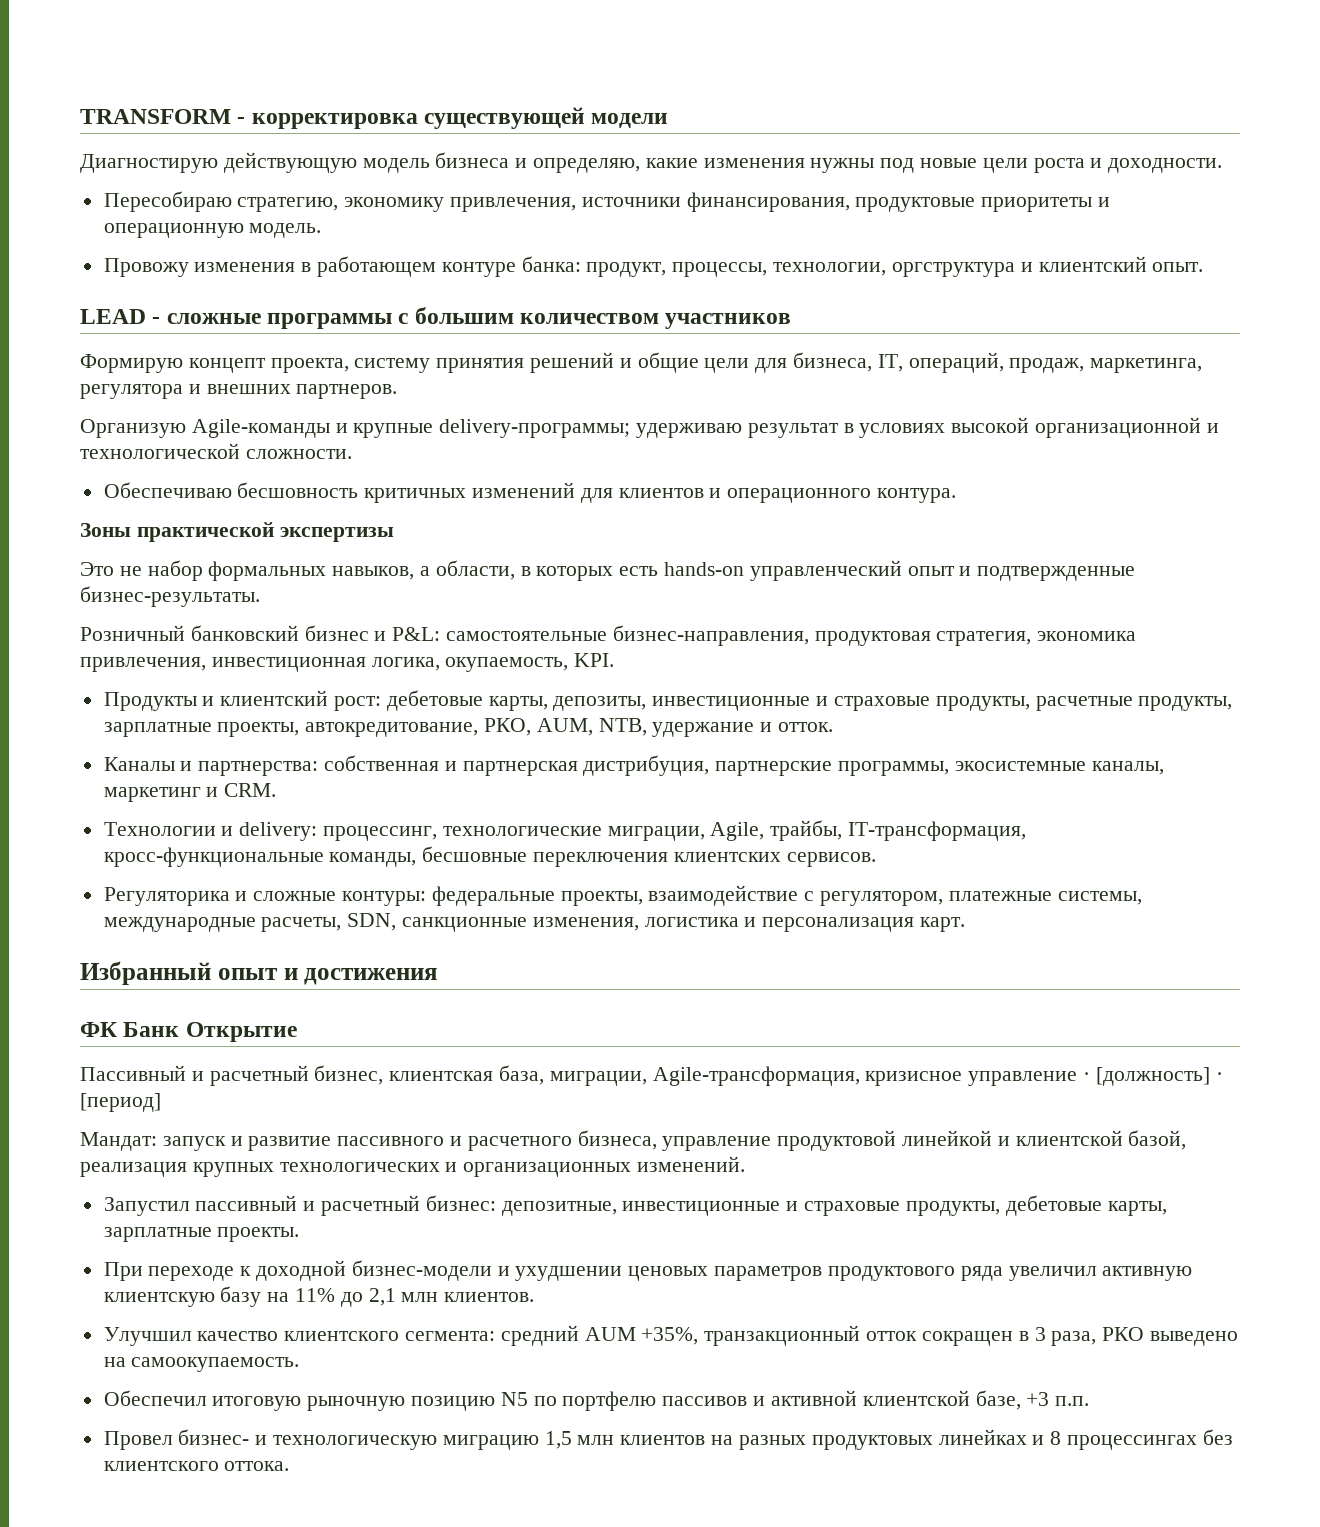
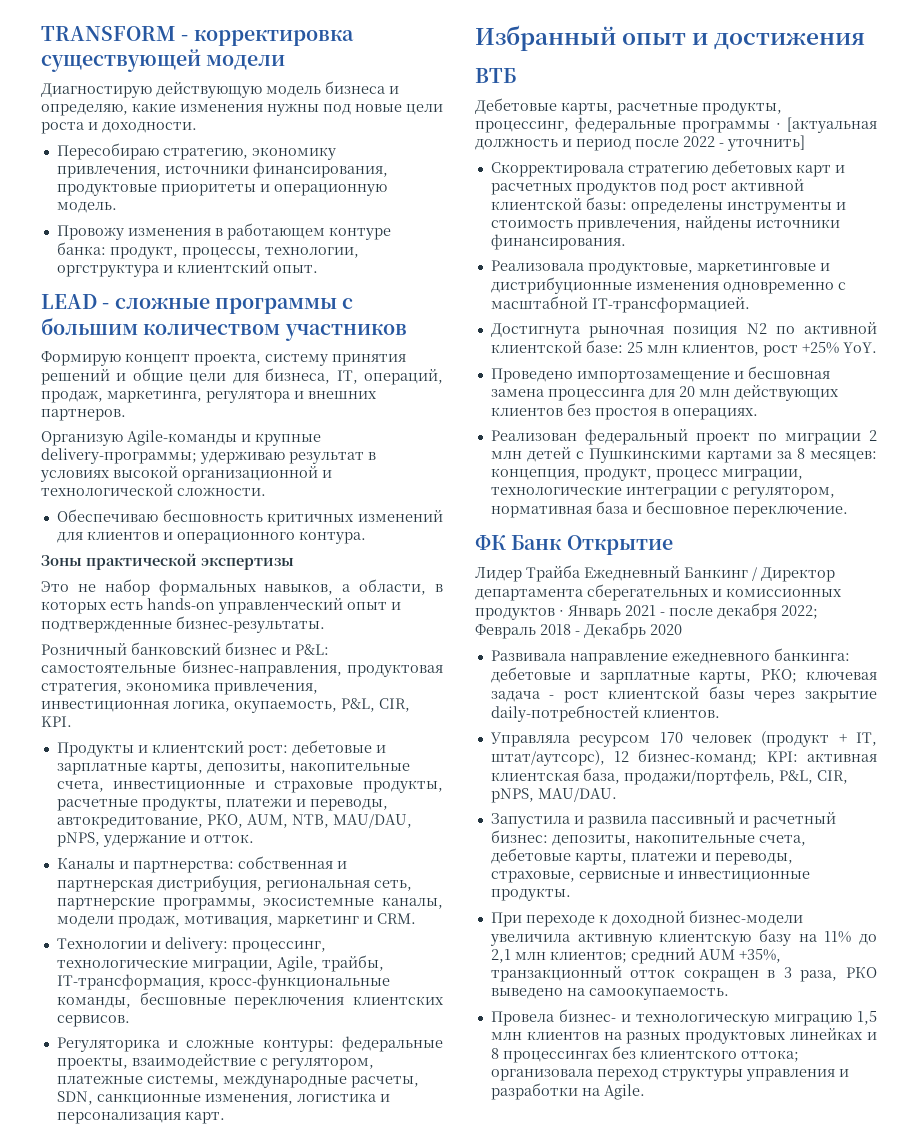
(569, 664) none -> [341,698,410,712] P&L, CIR,
[488,696,647,711] карты, депозиты, -> [375,745,386,753] [56,762,410,775] [56,781,104,792] и зарплатные карты, депозиты, накопительные счета,
[103,722,300,737] зарплатные проекты, -> [225,798,388,811] платежи и переводы,
(647, 727) none -> [332,814,412,828] [56,832,100,847] MAU/DAU, pNPS,
(710, 765) none -> [265,880,412,892] региональная сеть,
(1164, 768) none -> [56,915,273,928] модели продаж, мотивация,
[80,1022,297,1042] [80,1065,1223,1086] [80,1093,161,1112] [80,1130,1187,1151] [80,1156,746,1177] [103,1195,1167,1216] [103,1227,300,1242] ФК Банк Открытие // Пассивный и расчетный бизнес, клиентская база, миграции, Agile-трансформация, кризисное управление · [должность] · [период] // Мандат: запуск и развитие пассивного и расчетного бизнеса, управление продуктовой линейкой и клиентской базой, реализация крупных технологических и организационных изменений. // Запустил пассивный и расчетный бизнес: депозитные, инвестиционные и страховые продукты, дебетовые карты, зарплатные проекты. -> [475,68,516,83] [475,98,782,115] [475,117,877,133] [475,135,805,151] [490,160,845,177] [490,179,804,195] [490,197,846,214] [490,216,840,232] [490,234,626,250] [490,260,830,275] [490,277,846,294] [490,296,750,313] [490,322,877,338] [490,340,877,357] [490,366,830,383] [490,385,839,401] [490,403,758,420] [490,429,877,445] [490,447,877,463] [490,468,803,481] [490,486,835,499] [490,501,848,518] [475,535,673,555] [475,565,835,582] [475,584,842,601] [475,603,818,620] [475,622,682,639] [490,648,850,665] [490,667,877,684] [490,686,877,703] [490,705,720,722] [489,731,878,747] [490,749,877,766] [490,768,848,785] [490,788,617,803] [490,812,836,828] [490,830,806,846] [490,848,793,865] [490,871,810,883] [490,888,571,901] ВТБ // Дебетовые карты, расчетные продукты, процессинг, федеральные программы · [актуальная должность и период после 2022 - уточнить] // Скорректировала стратегию дебетовых карт и расчетных продуктов под рост активной клиентской базы: определены инструменты и стоимость привлечения, найдены источники финансирования. // Реализовала продуктовые, маркетинговые и дистрибуционные изменения одновременно с масштабной IT-трансформацией. // Достигнута рыночная позиция N2 по активной клиентской базе: 25 млн клиентов, рост +25% YoY. // Проведено импортозамещение и бесшовная замена процессинга для 20 млн действующих клиентов без простоя в операциях. // Реализован федеральный проект по миграции 2 млн детей с Пушкинскими картами за 8 месяцев: концепция, продукт, процесс миграции, технологические интеграции с регулятором, нормативная база и бесшовное переключение. // ФК Банк Открытие // Лидер Трайба Ежедневный Банкинг / Директор департамента сберегательных и комиссионных продуктов · Январь 2021 - после декабря 2022; Февраль 2018 - Декабрь 2020 // Развивала направление ежедневного банкинга: дебетовые и зарплатные карты, РКО; ключевая задача - рост клиентской базы через закрытие daily-потребностей клиентов. // Управляла ресурсом 170 человек (продукт + IT, штат/аутсорс), 12 бизнес-команд; KPI: активная клиентская база, продажи/портфель, P&L, CIR, pNPS, MAU/DAU. // Запустила и развила пассивный и расчетный бизнес: депозиты, накопительные счета, дебетовые карты, платежи и переводы, страховые, сервисные и инвестиционные продукты.
[497,1266,1097,1281] и ухудшении ценовых параметров продуктового ряда увеличил -> [489,934,570,946] увеличила
[444,1292,535,1302] [103,1327,496,1346] клиентов. // Улучшил качество клиентского сегмента: -> [549,951,627,963] клиентов;
[103,1390,1090,1411] [103,1431,173,1450] Обеспечил итоговую рыночную позицию N5 по портфелю пассивов и активной клиентской базе, +3 п.п. // Провел -> [490,1011,554,1026] Провела
[224,1461,290,1471] оттока. -> [740,1050,799,1062] [490,1068,849,1081] [490,1083,645,1100] оттока; организовала переход структуры управления и разработки на Agile.

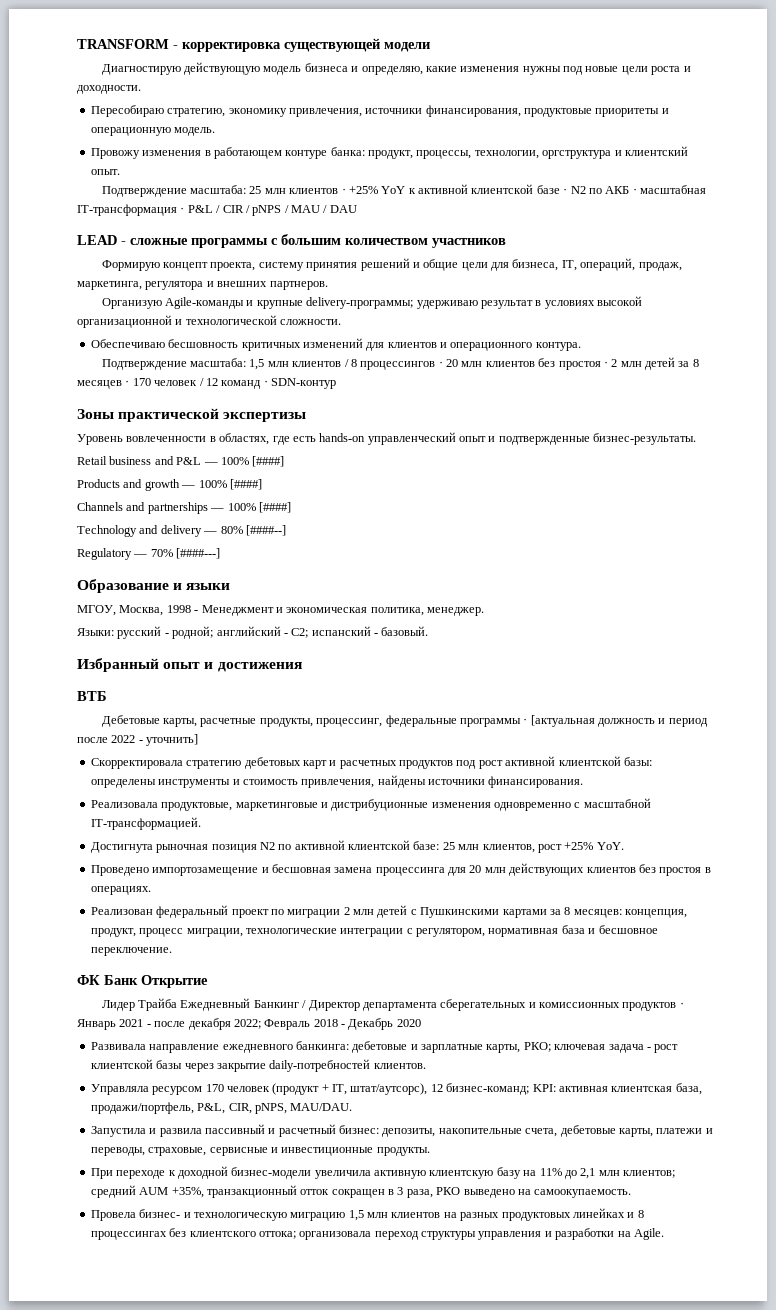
(318, 269) none -> [101,184,707,197] [77,204,357,216] // Подтверждение масштаба: 25 млн клиентов · +25% YoY к активной клиентской базе · N2 по АКБ · масштабная IT-трансформация · P&L / CIR / pNPS / MAU / DAU
[41,553,294,570] [41,579,443,596] [41,601,107,614] Зоны практической экспертизы // Это не набор формальных навыков, а области, в которых -> [101,357,699,370] [77,378,336,389] [77,408,307,422] [77,433,290,445] Подтверждение масштаба: 1,5 млн клиентов / 8 процессингов · 20 млн клиентов без простоя · 2 млн детей за 8 месяцев · 170 человек / 12 команд · SDN-контур // Зоны практической экспертизы // Уровень вовлеченности в областях, где
[41,642,329,655] [41,660,443,677] [41,682,318,695] [41,698,410,713] [41,716,72,727] [56,740,386,757] [56,762,410,775] [56,780,443,793] [56,798,388,811] [56,814,412,829] [56,832,254,847] [56,856,347,873] [56,875,412,892] [56,897,443,910] [56,913,416,928] [56,937,326,953] [56,955,384,972] [56,974,390,990] [56,992,444,1009] [56,1015,130,1027] [56,1036,443,1052] [56,1054,374,1070] [56,1075,419,1088] [56,1091,390,1105] [56,1111,225,1124] Розничный банковский бизнес и P&L: самостоятельные бизнес-направления, продуктовая стратегия, экономика привлечения, инвестиционная логика, окупаемость, P&L, CIR, KPI. // Продукты и клиентский рост: дебетовые и зарплатные карты, депозиты, накопительные счета, инвестиционные и страховые продукты, расчетные продукты, платежи и переводы, автокредитование, РКО, AUM, NTB, MAU/DAU, pNPS, удержание и отток. // Каналы и партнерства: собственная и партнерская дистрибуция, региональная сеть, партнерские программы, экосистемные каналы, модели продаж, мотивация, маркетинг и CRM. // Технологии и delivery: процессинг, технологические миграции, Agile, трайбы, IT-трансформация, кросс-функциональные команды, бесшовные переключения клиентских сервисов. // Регуляторика и сложные контуры: федеральные проекты, взаимодействие с регулятором, платежные системы, международные расчеты, SDN, санкционные изменения, логистика и персонализация карт. -> [77,456,285,467] [77,479,262,491] [77,502,291,514] [77,525,286,537] [77,548,221,560] [77,579,231,593] [77,605,484,616] [77,626,429,639] Retail business and P&L — 100% [####] // Products and growth — 100% [####] // Channels and partnerships — 100% [####] // Technology and delivery — 80% [####--] // Regulatory — 70% [####---] // Образование и языки // МГОУ, Москва, 1998 - Менеджмент и экономическая политика, менеджер. // Языки: русский - родной; английский - C2; испанский - базовый.

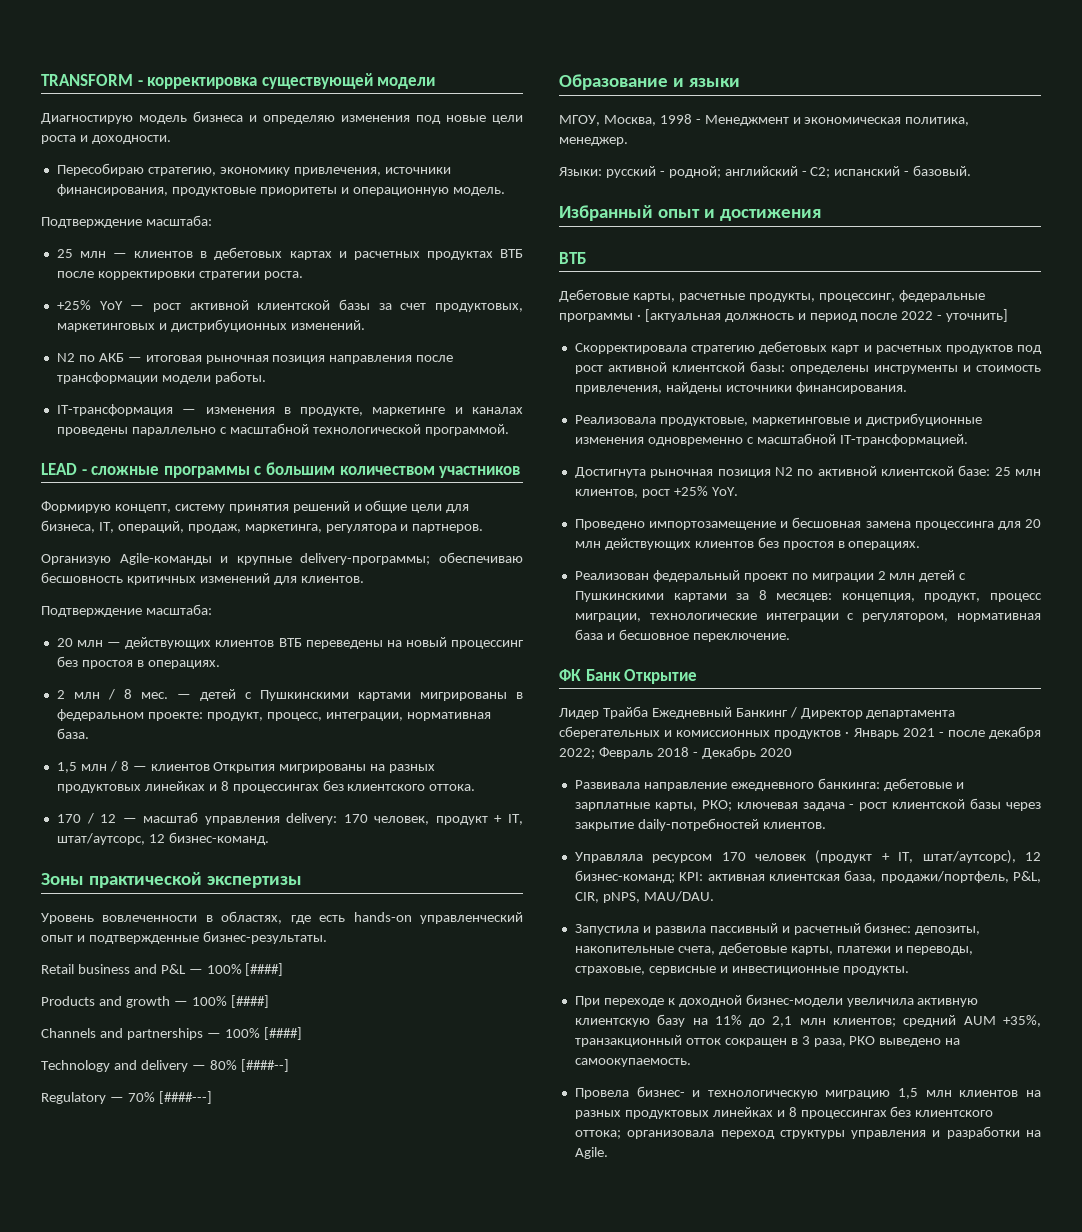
[184,62,261,75] действующую -> (133, 118) none
[361,66,561,75] определяю, какие изменения нужны -> [263,115,410,124] определяю изменения
[90,146,688,159] [90,169,120,175] [101,184,707,197] [77,204,357,216] // Провожу изменения в работающем контуре банка: продукт, процессы, технологии, оргструктура и клиентский опыт. // Подтверждение масштаба: 25 млн клиентов · +25% YoY к активной клиентской базе · N2 по АКБ · масштабная IT-трансформация · P&L / CIR / pNPS / MAU / DAU -> [41,215,212,228] [56,247,523,260] [56,271,303,280] [56,299,523,312] [56,319,365,332] [56,353,454,364] [56,371,266,384] [56,404,523,416] [56,423,509,436] // Подтверждение масштаба: // 25 млн — клиентов в дебетовых картах и расчетных продуктах ВТБ после корректировки стратегии роста. // +25% YoY — рост активной клиентской базы за счет продуктовых, маркетинговых и дистрибуционных изменений. // N2 по АКБ — итоговая рыночная позиция направления после трансформации модели работы. // IT-трансформация — изменения в продукте, маркетинге и каналах проведены параллельно с масштабной технологической программой.
[163,262,256,271] концепт проекта, -> [114,504,171,513] концепт,
[217,281,268,287] внешних -> (409, 527) none
[416,296,643,309] [77,315,342,328] [90,338,581,351] [101,357,699,370] [77,378,336,389] удерживаю результат в условиях высокой организационной и технологической сложности. // Обеспечиваю бесшовность критичных изменений для клиентов и операционного контура. // Подтверждение масштаба: 1,5 млн клиентов / 8 процессингов · 20 млн клиентов без простоя · 2 млн детей за 8 месяцев · 170 человек / 12 команд · SDN-контур -> [439,552,523,563] [41,572,364,585] [41,604,212,617] [56,637,524,649] [56,656,220,669] [56,689,523,701] [56,709,491,721] [56,728,89,739] [56,761,436,773] [56,780,476,793] [56,812,523,825] [56,832,269,845] обеспечиваю бесшовность критичных изменений для клиентов. // Подтверждение масштаба: // 20 млн — действующих клиентов ВТБ переведены на новый процессинг без простоя в операциях. // 2 млн / 8 мес. — детей с Пушкинскими картами мигрированы в федеральном проекте: продукт, процесс, интеграции, нормативная база. // 1,5 млн / 8 — клиентов Открытия мигрированы на разных продуктовых линейках и 8 процессингах без клиентского оттока. // 170 / 12 — масштаб управления delivery: 170 человек, продукт + IT, штат/аутсорс, 12 бизнес-команд.

